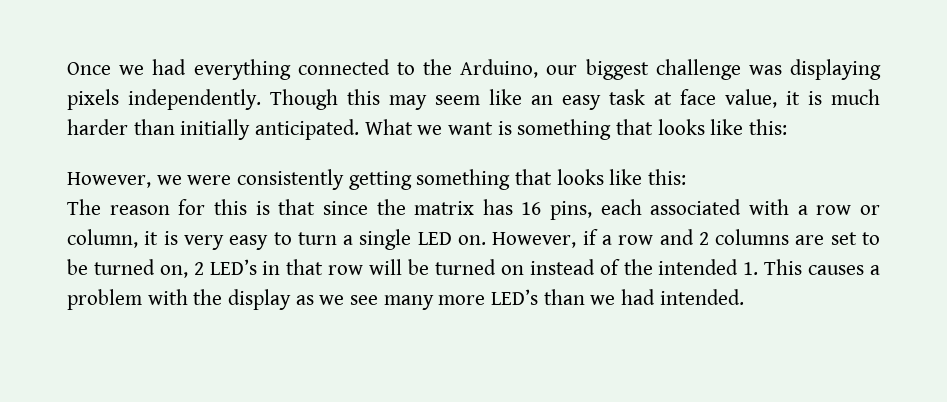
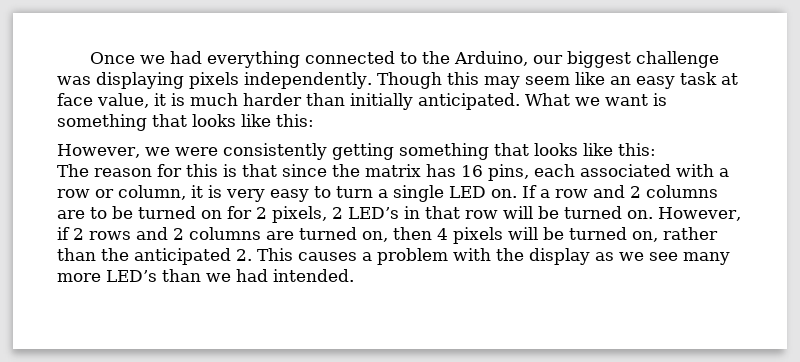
[492,229,598,248] However, if -> [522,185,537,198] If
[830,232,857,245] set -> (85, 214) none
[159,265,188,278] on, -> [201,206,327,223] on for 2 pixels,
[500,259,759,275] on instead of the intended 1. -> [627,207,741,221] [57,227,718,244] [57,248,252,265] on. However, if 2 rows and 2 columns are turned on, then 4 pixels will be turned on, rather than the anticipated 2.

